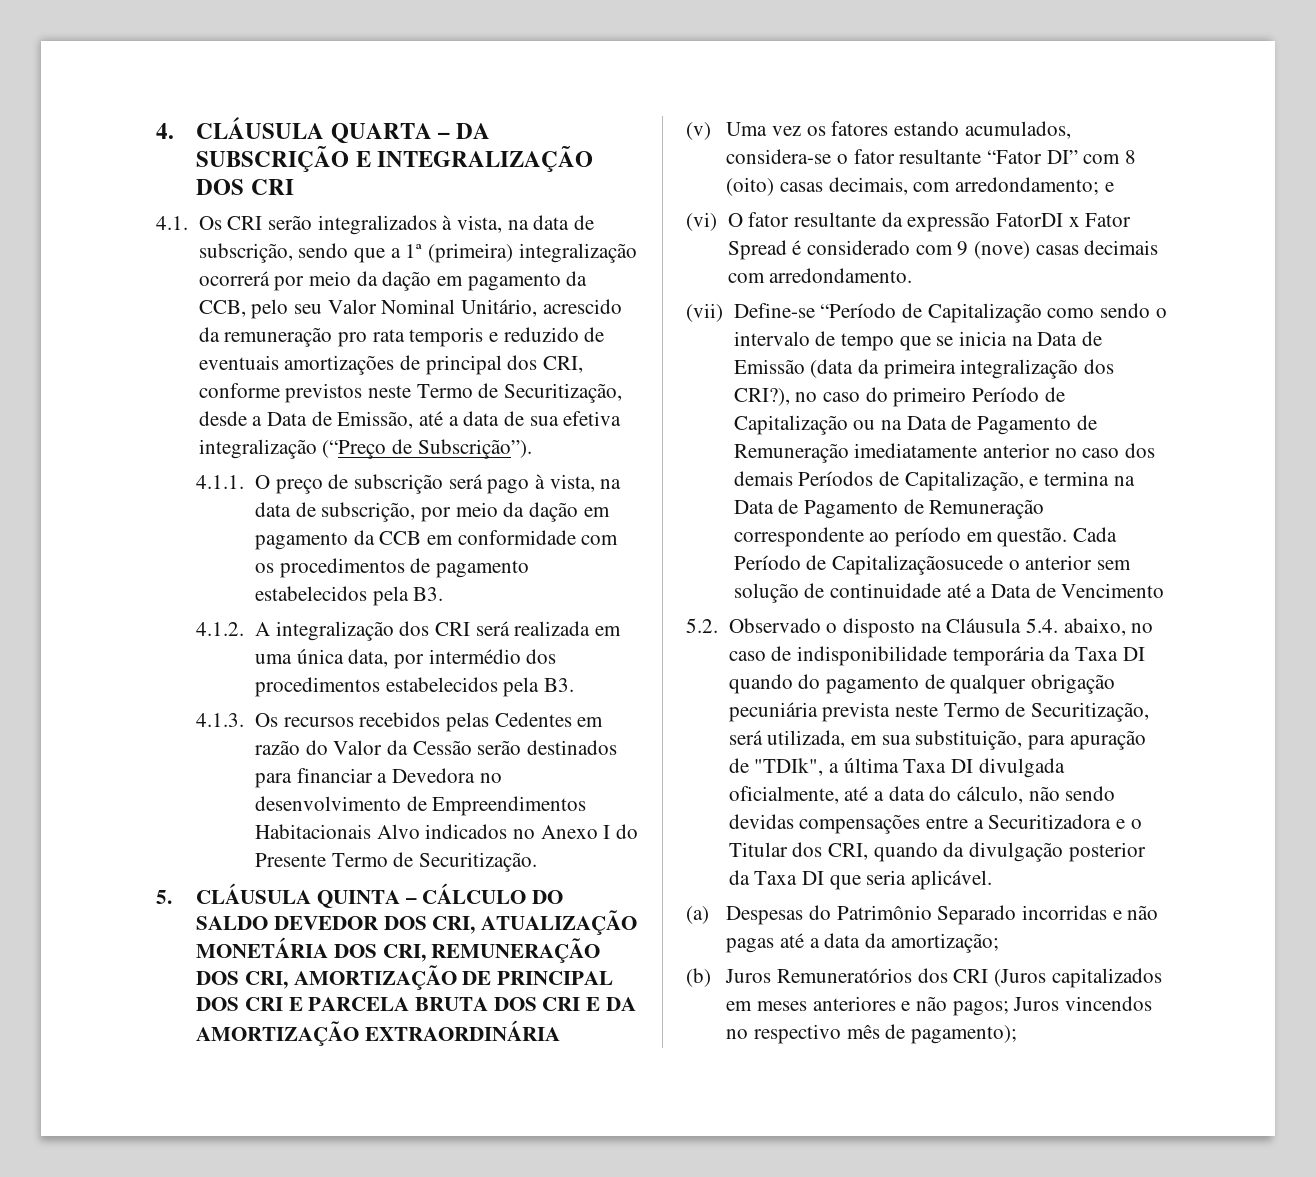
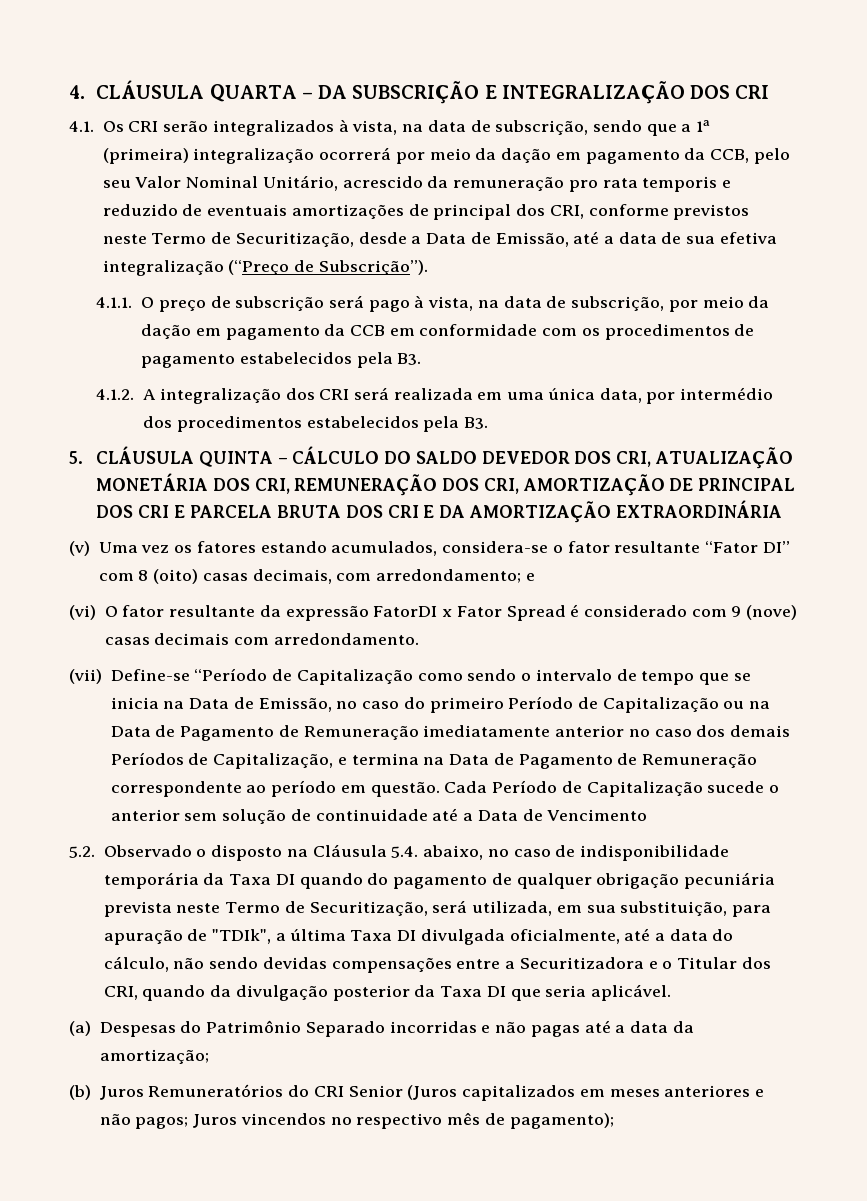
[196,712,604,732] [254,740,617,755] [254,768,502,788] [254,796,587,816] [254,824,638,839] [254,852,537,872] // 4.1.3. Os recursos recebidos pelas Cedentes em razão do Valor da Cessão serão destinados para financiar a Devedora no desenvolvimento de Empreendimentos Habitacionais Alvo indicados no Anexo I do Presente Termo de Securitização. -> (488, 423) none
[733,359,1114,379] [733,388,790,406] Emissão (data da primeira integralização dos CRI?), -> [258,697,332,712] Emissão,
[831,555,1003,575] Capitalizaçãosucede -> [586,781,765,797] Capitalização sucede
[917,968,989,983] dos CRI -> [288,1085,403,1097] do CRI Senior

